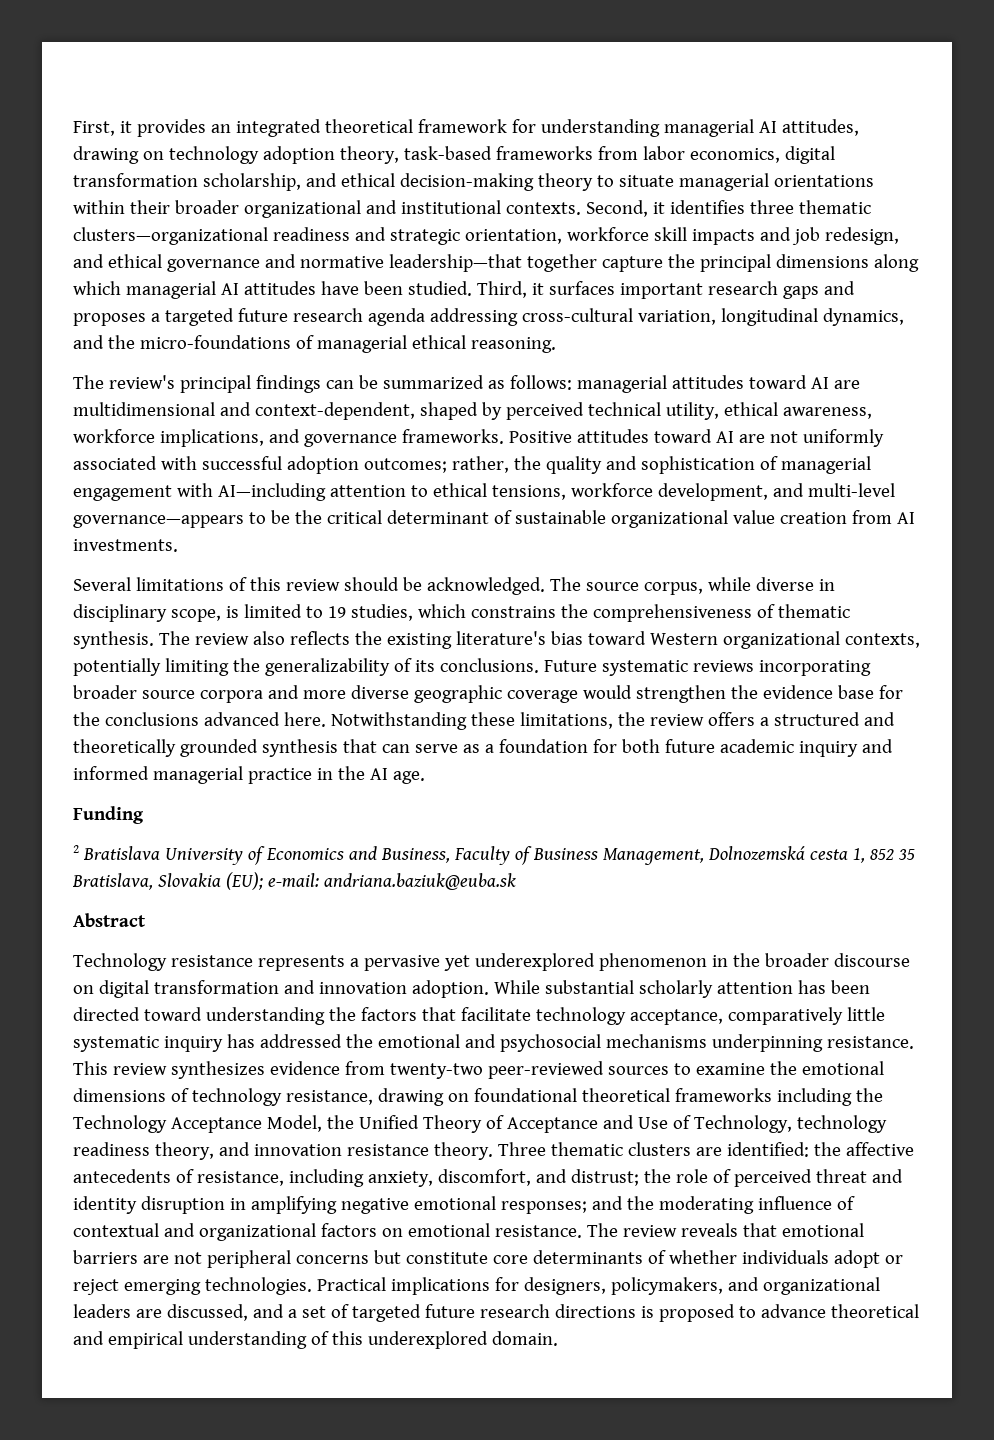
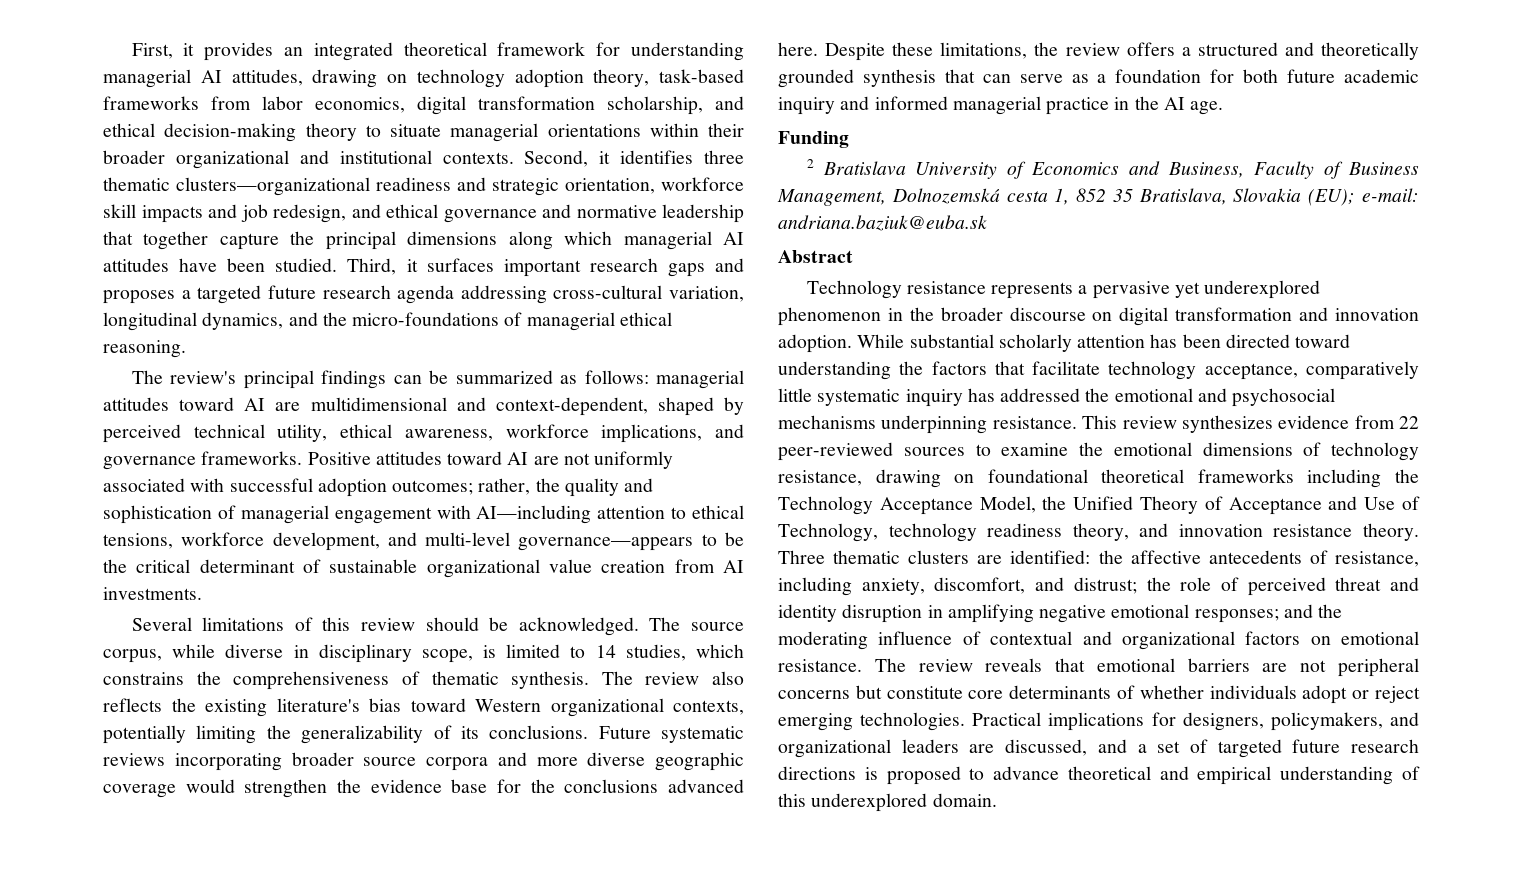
[388,254,522,272] leadership—that -> [662,204,744,223] [103,231,133,245] leadership that
[327,606,346,618] 19 -> [595,645,616,658] 14
[330,712,467,730] Notwithstanding -> [825,43,886,61] Despite
[389,1063,483,1079] twenty-two -> [1399,416,1419,429] 22

